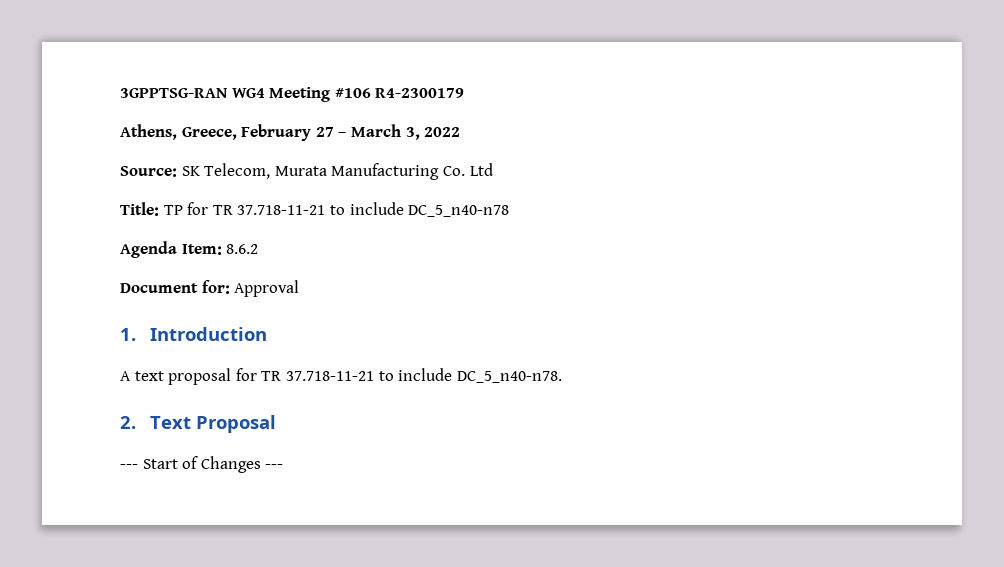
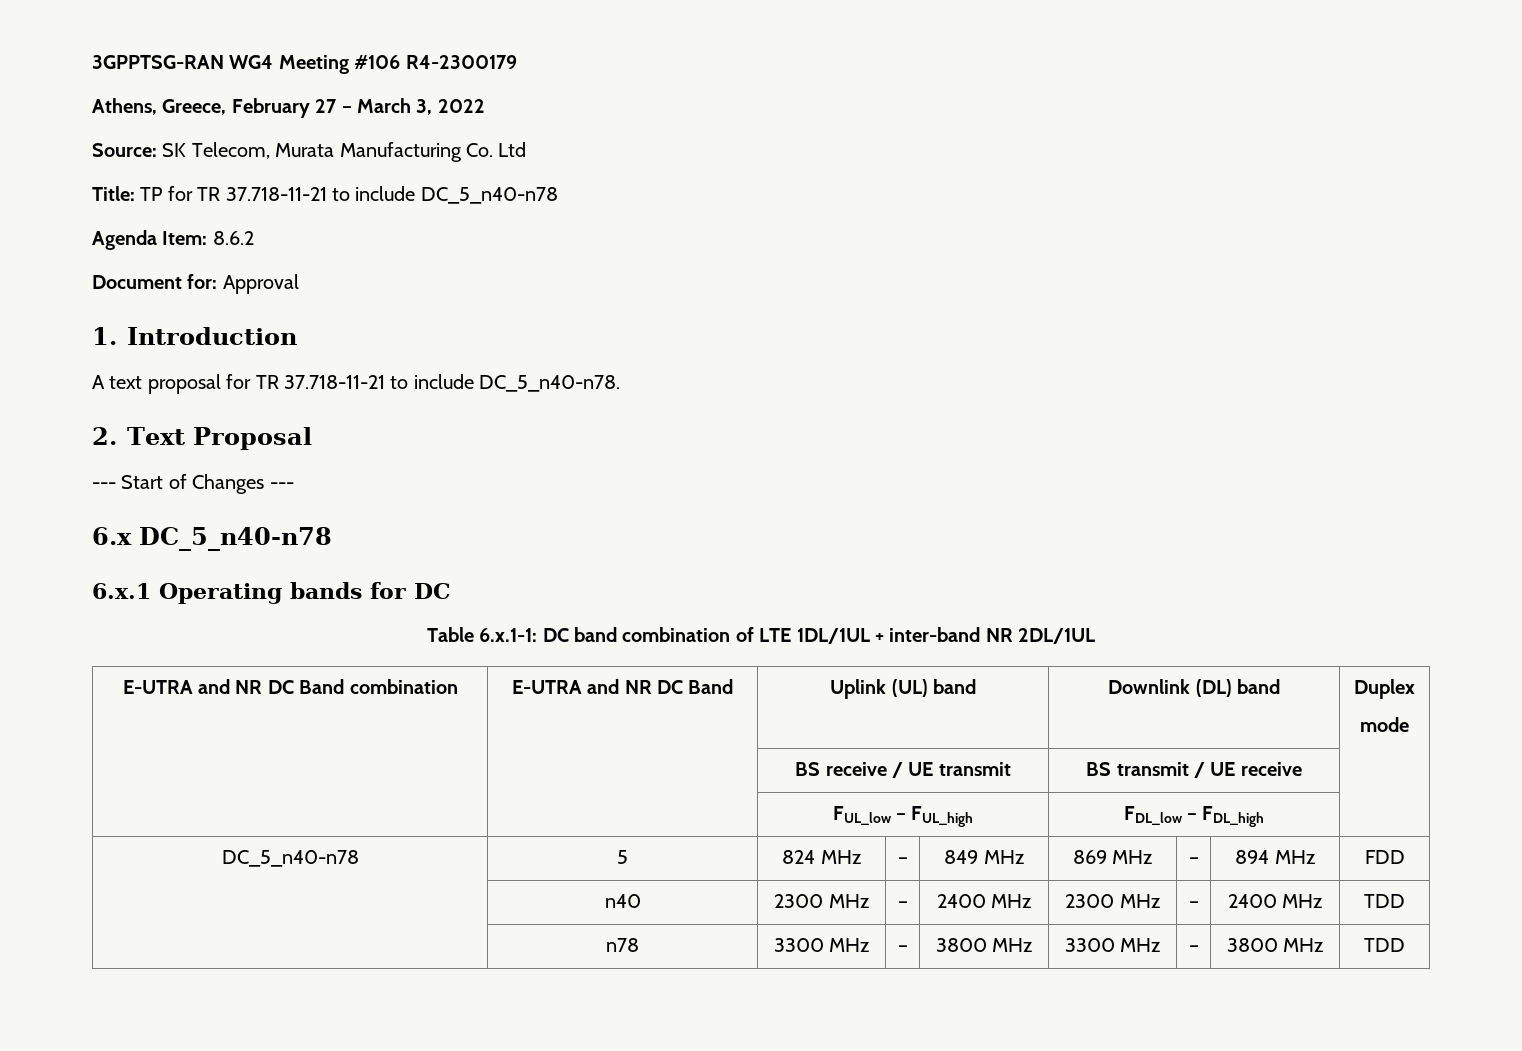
(284, 466) none -> [92,527,332,551] [92,582,451,604] [426,627,1096,644] [122,679,458,694] [511,679,734,694] [830,679,976,699] [1108,679,1280,697] [1354,679,1415,699] [1360,717,1409,732] [795,762,1011,778] [1086,762,1302,778] [832,806,974,827] [1123,806,1265,827] [221,850,359,867] [617,850,628,864] [782,850,861,864] [897,857,908,864] [944,850,1024,864] [1072,850,1153,864] [1188,857,1199,864] [1235,850,1315,864] [1364,850,1405,864] [604,894,641,908] [774,894,869,908] [897,901,908,908] [936,894,1032,908] [1065,894,1160,908] [1188,901,1199,908] [1227,894,1323,908] [1364,894,1405,908] [606,938,639,952] [773,938,870,952] [897,945,908,952] [935,938,1033,952] [1064,938,1161,952] [1188,945,1199,952] [1226,938,1324,952] [1364,938,1405,952] // 6.x DC_5_n40-n78 // 6.x.1 Operating bands for DC // Table 6.x.1-1: DC band combination of LTE 1DL/1UL + inter-band NR 2DL/1UL // E-UTRA and NR DC Band combination | E-UTRA and NR DC Band | Uplink (UL) band | Downlink (DL) band | Duplex // mode // | | BS receive / UE transmit | BS transmit / UE receive | // | | FUL_low – FUL_high | FDL_low – FDL_high | // DC_5_n40-n78 | 5 | 824 MHz | – | 849 MHz | 869 MHz | – | 894 MHz | FDD // | n40 | 2300 MHz | – | 2400 MHz | 2300 MHz | – | 2400 MHz | TDD // | n78 | 3300 MHz | – | 3800 MHz | 3300 MHz | – | 3800 MHz | TDD

